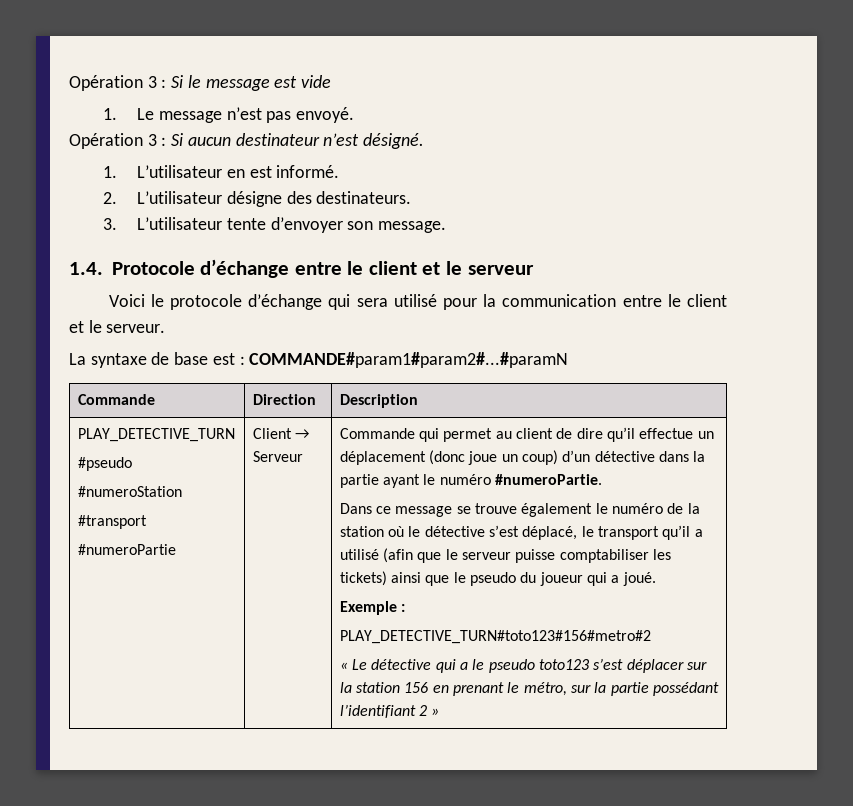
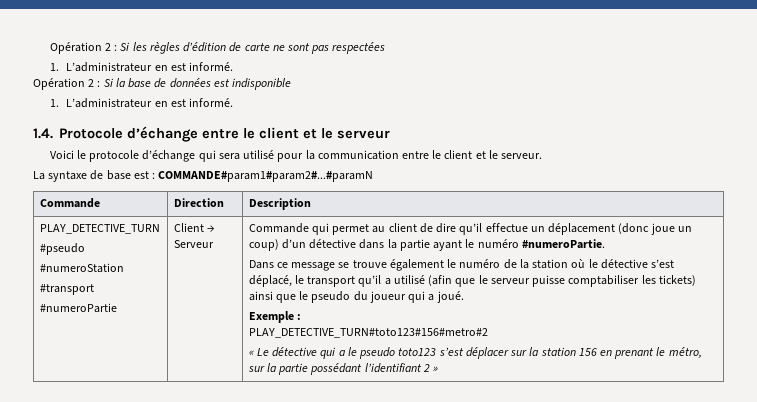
[69,75,332,91] [103,107,355,123] [69,133,425,149] [103,165,340,178] [103,191,412,207] [103,217,447,233] Opération 3 : Si le message est vide // 1. Le message n’est pas envoyé. // Opération 3 : Si aucun destinateur n’est désigné. // 1. L’utilisateur en est informé. // 2. L’utilisateur désigne des destinateurs. // 3. L’utilisateur tente d’envoyer son message. -> [49,42,386,54] [49,62,234,72] [33,78,292,90] [49,98,234,108] Opération 2 : Si les règles d’édition de carte ne sont pas respectées // 1. L’administrateur en est informé. // Opération 2 : Si la base de données est indisponible // 1. L’administrateur en est informé.

